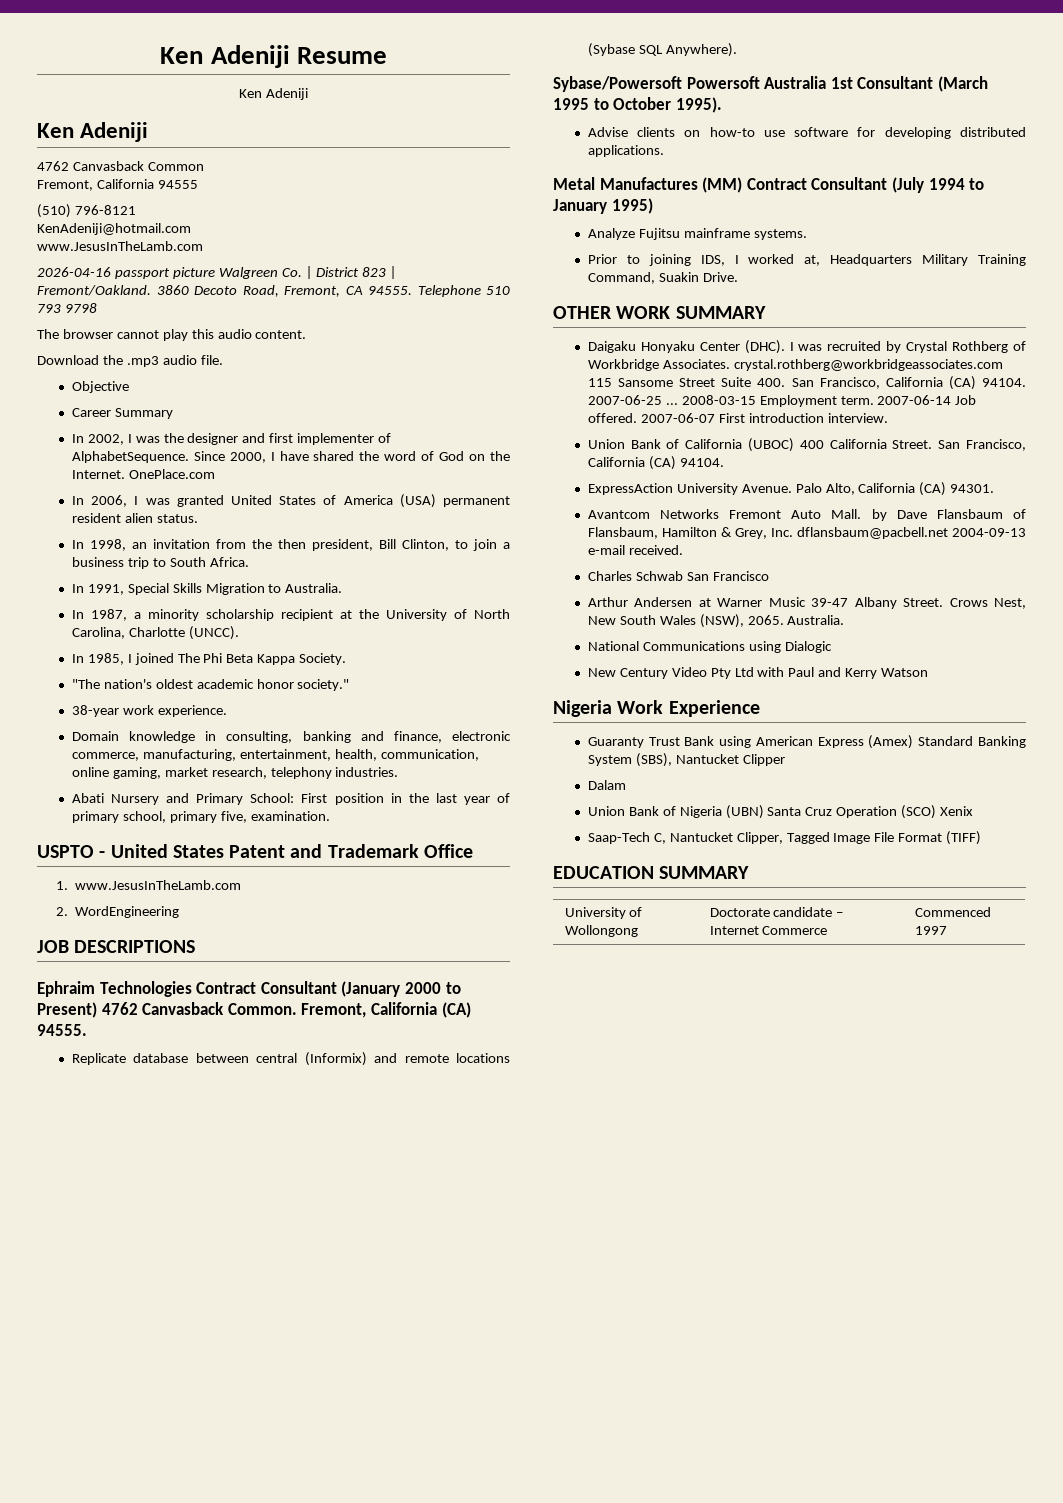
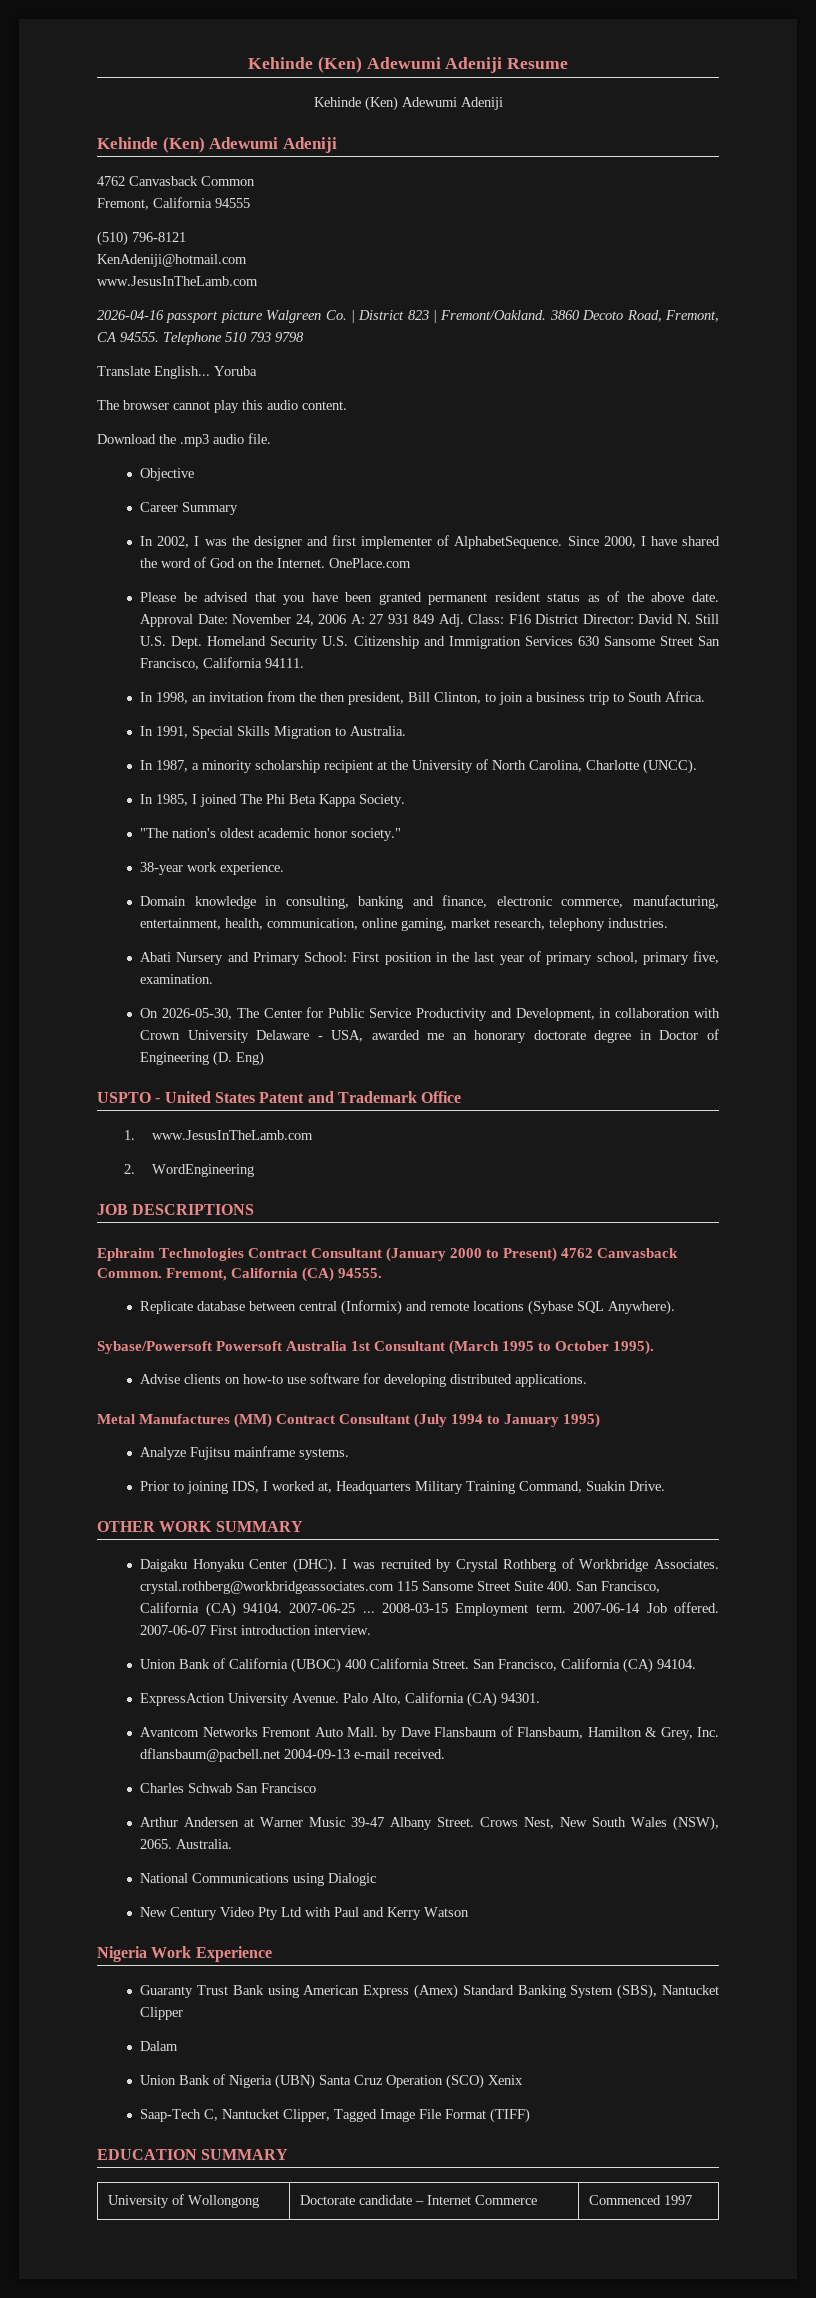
[160,47,204,64] Ken -> [248,56,441,73] Kehinde (Ken) Adewumi
[239,88,308,100] [37,123,74,138] Ken Adeniji // Ken -> [313,96,503,111] [97,137,279,153] Kehinde (Ken) Adewumi Adeniji // Kehinde (Ken) Adewumi
(97, 308) none -> [97,366,257,379] // Translate English... Yoruba
[71,494,510,508] [71,513,198,523] In 2006, I was granted United States of America (USA) permanent resident alien status. -> [140,591,719,605] [140,614,719,627] [140,636,720,649] [140,657,305,670] Please be advised that you have been granted permanent resident status as of the above date. Approval Date: November 24, 2006 A: 27 931 849 Adj. Class: F16 District Director: David N. Still U.S. Dept. Homeland Security U.S. Citizenship and Immigration Services 630 Sansome Street San Francisco, California 94111.
(330, 816) none -> [140,1007,720,1021] [140,1029,719,1043] [140,1051,265,1066] // On 2026-05-30, The Center for Public Service Productivity and Development, in collaboration with Crown University Delaware - USA, awarded me an honorary doctorate degree in Doctor of Engineering (D. Eng)

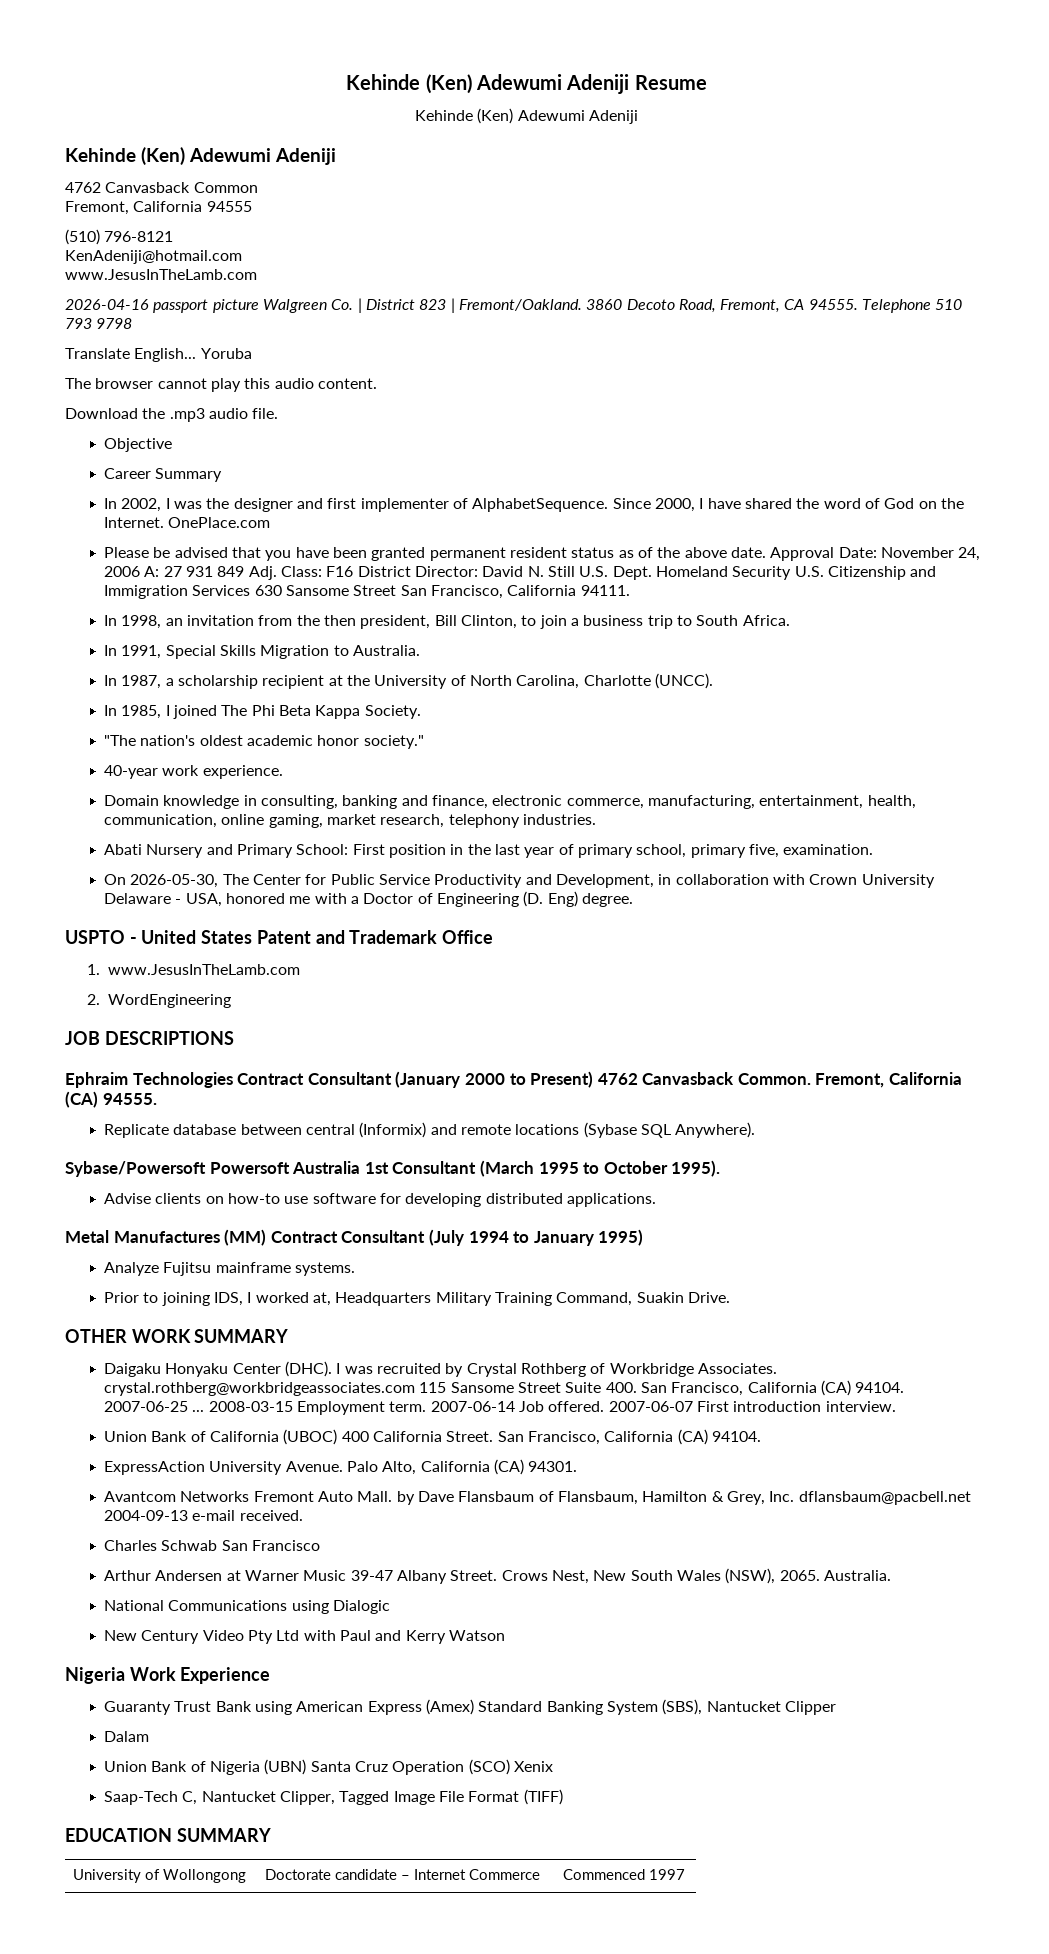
[202,760,253,773] minority -> (174, 682) none
[140,862,184,875] 38-year -> [104,765,159,779] 40-year
[371,1030,652,1043] awarded me an honorary doctorate degree in -> [226,893,360,904] honored me with a
(265, 1058) none -> [581,893,633,907] degree.

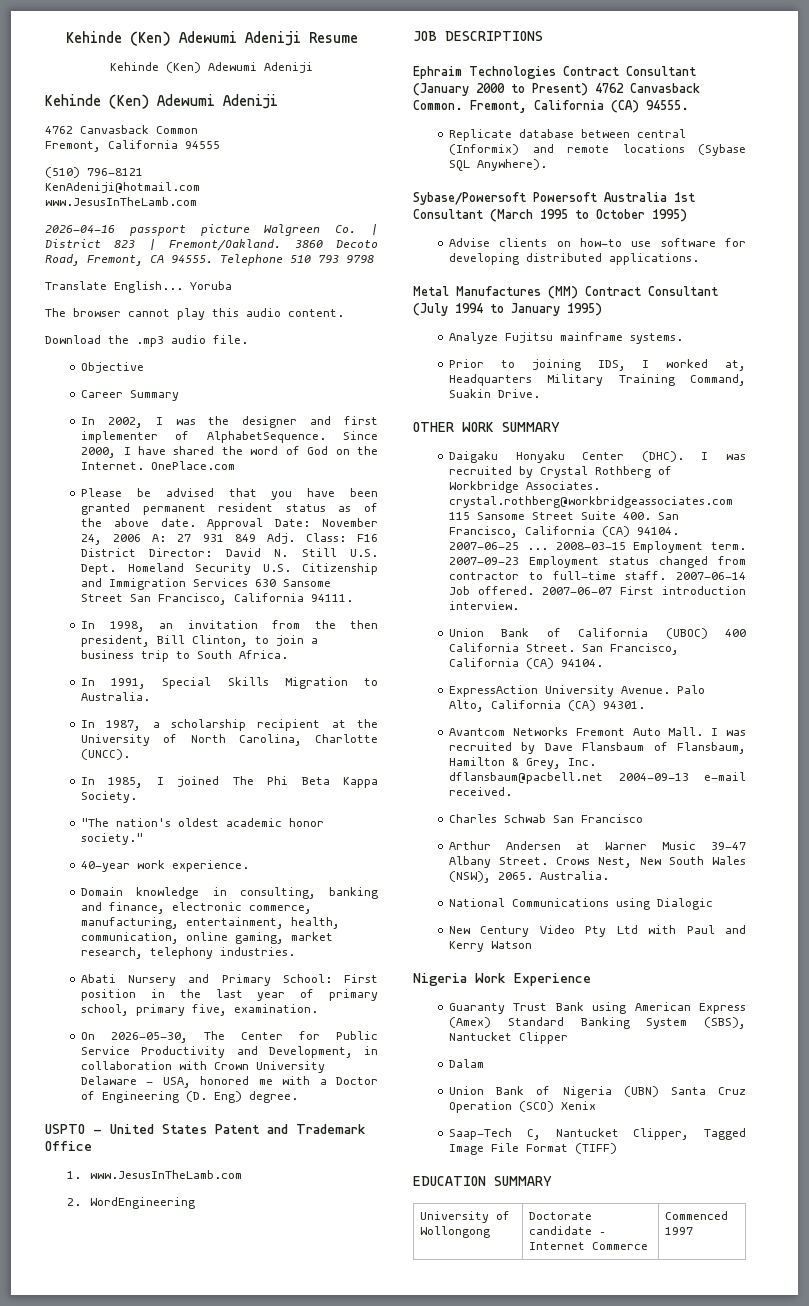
[671,1160,721,1177] 1995). -> [652,209,687,222] 1995)
(427, 1406) none -> [449,556,746,568] [449,571,667,580] 2007-09-23 Employment status changed from contractor to full-time staff.
(393, 1496) none -> [711,728,746,736] [449,742,513,751] I was recruited

